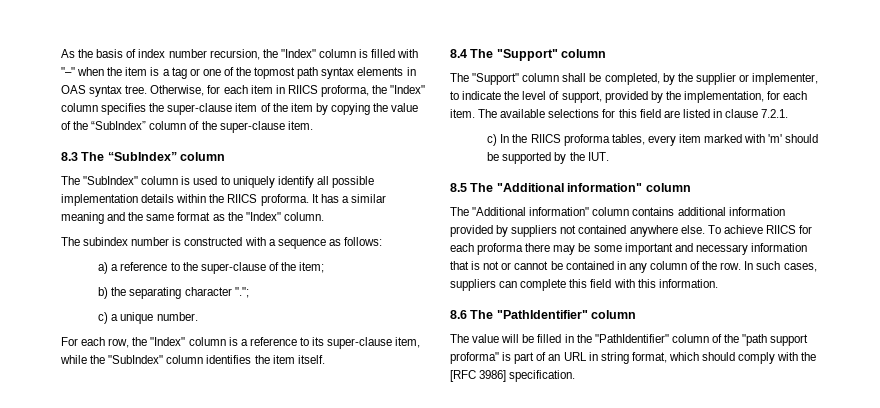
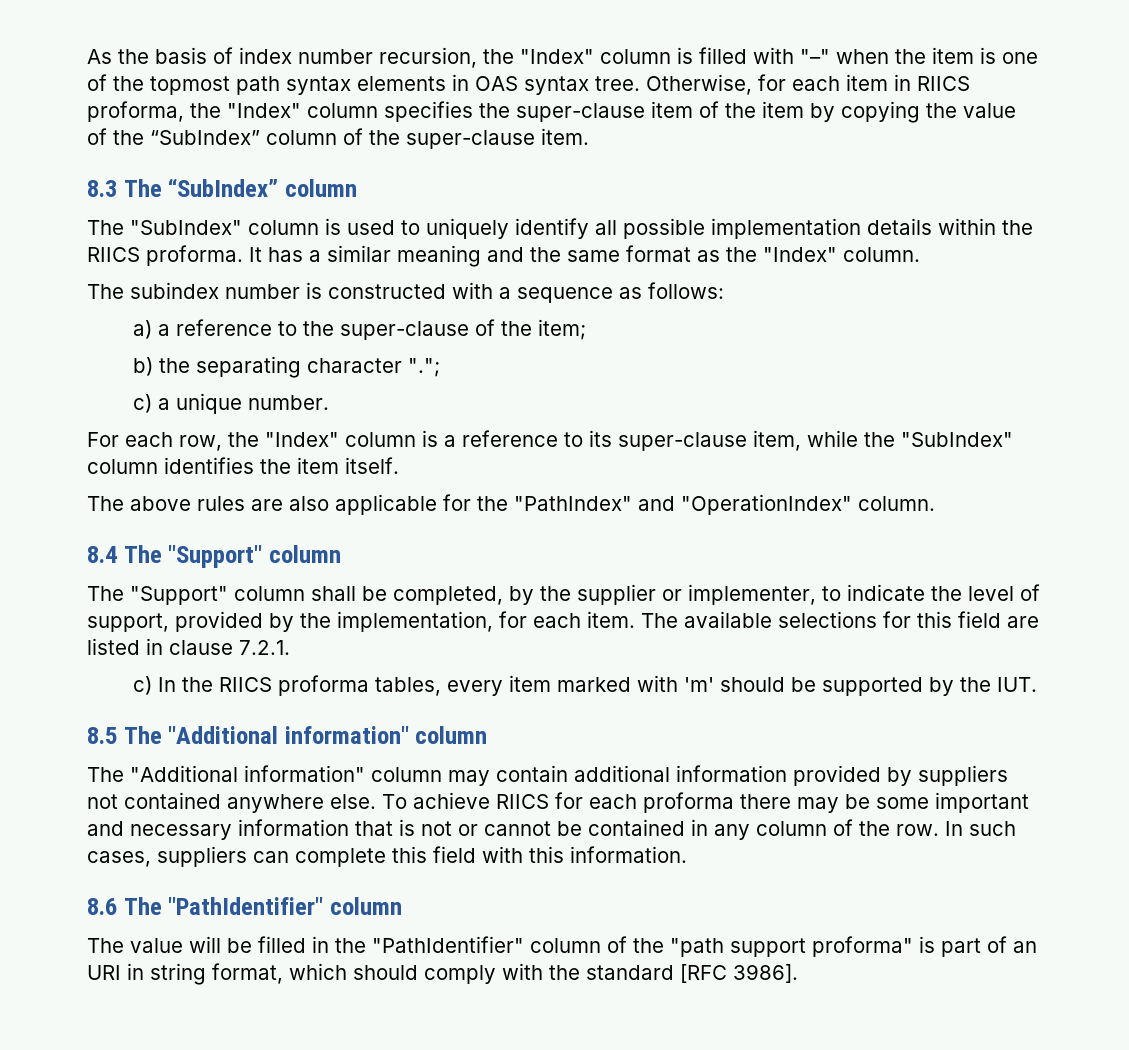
[162,67,200,79] a tag or -> (996, 55) none
(325, 359) none -> [87,494,935,515] // The above rules are also applicable for the "PathIndex" and "OperationIndex" column.
[632,207,675,216] contains -> [448,765,568,786] may contain
[563,352,587,361] URL -> [87,965,121,980] URI
[450,370,576,382] [RFC 3986] specification. -> [586,964,798,983] standard [RFC 3986].

